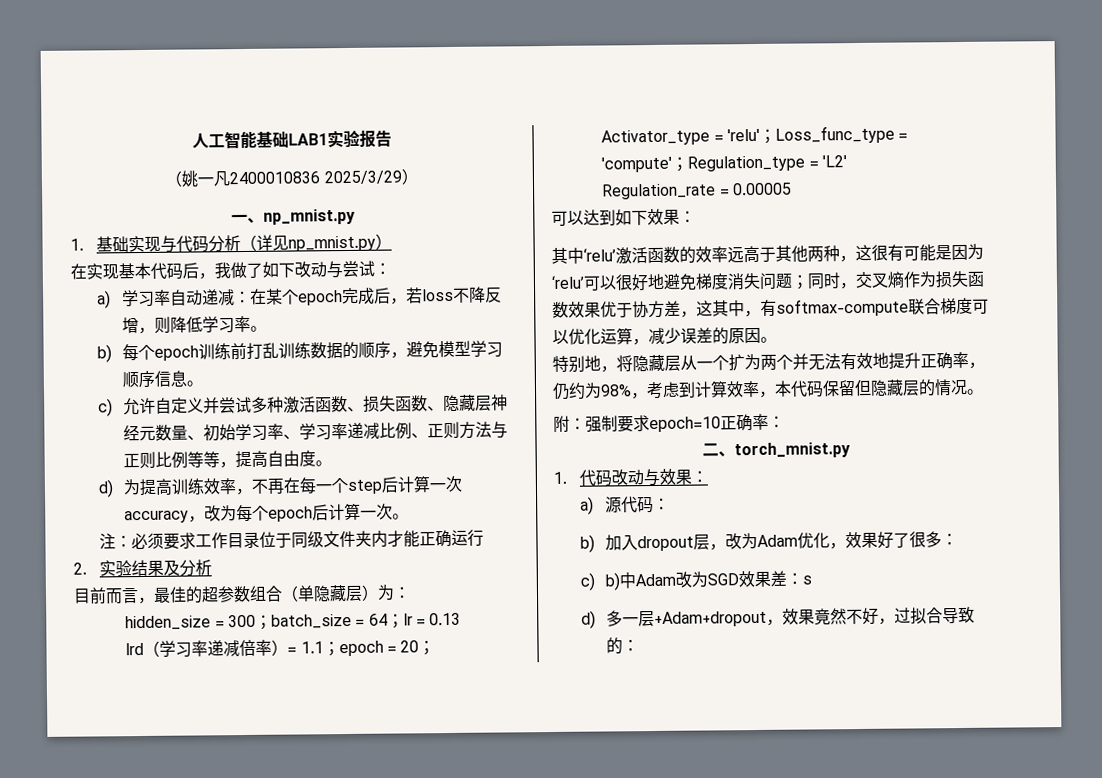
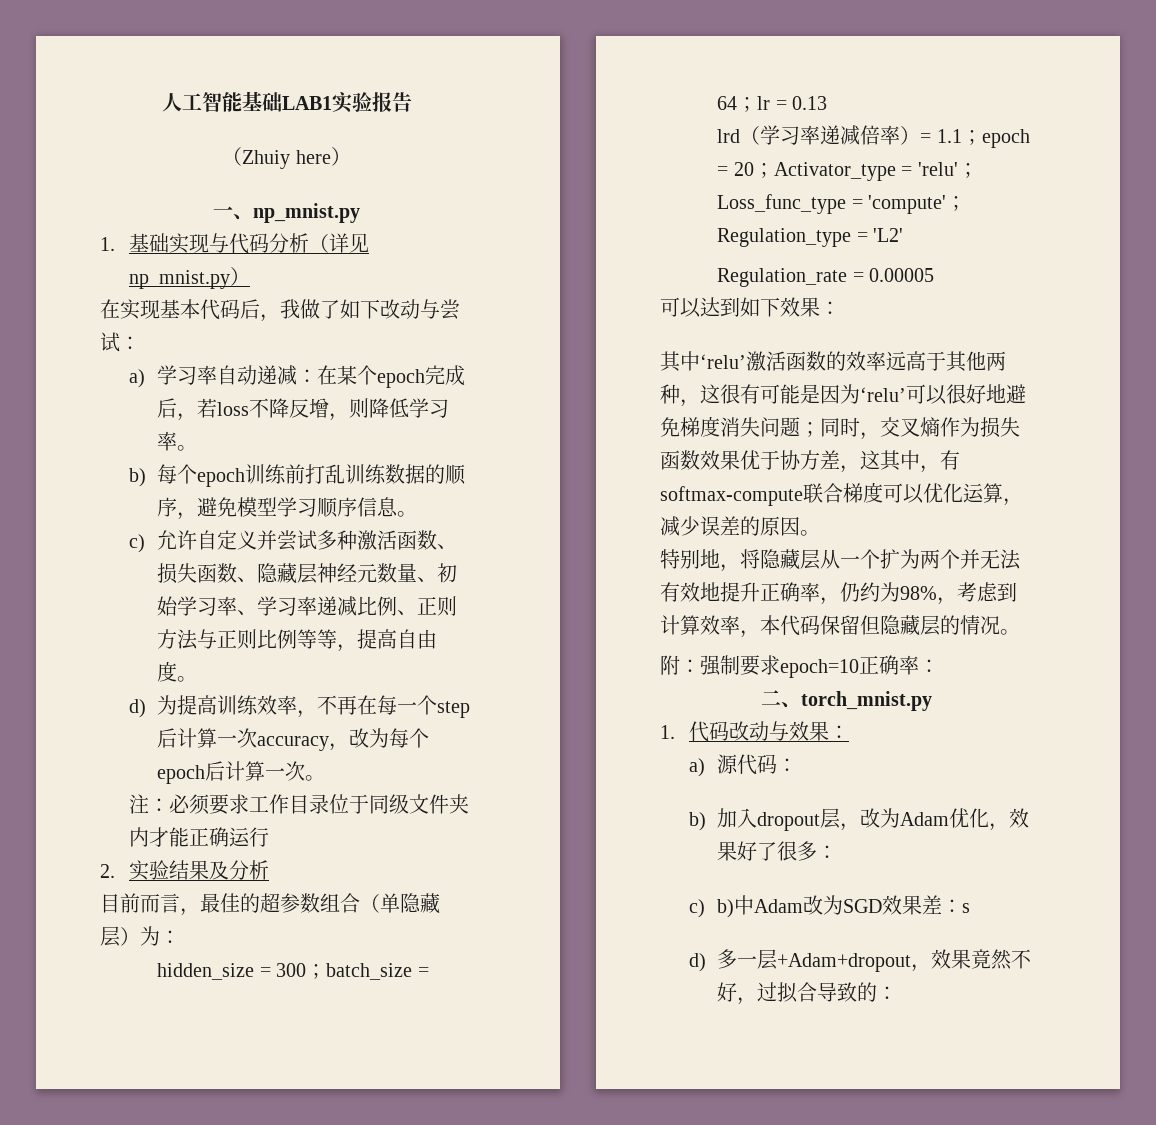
[181,170,402,188] 姚一凡2400010836 2025/3/29 -> [242,150,331,169] Zhuiy here

